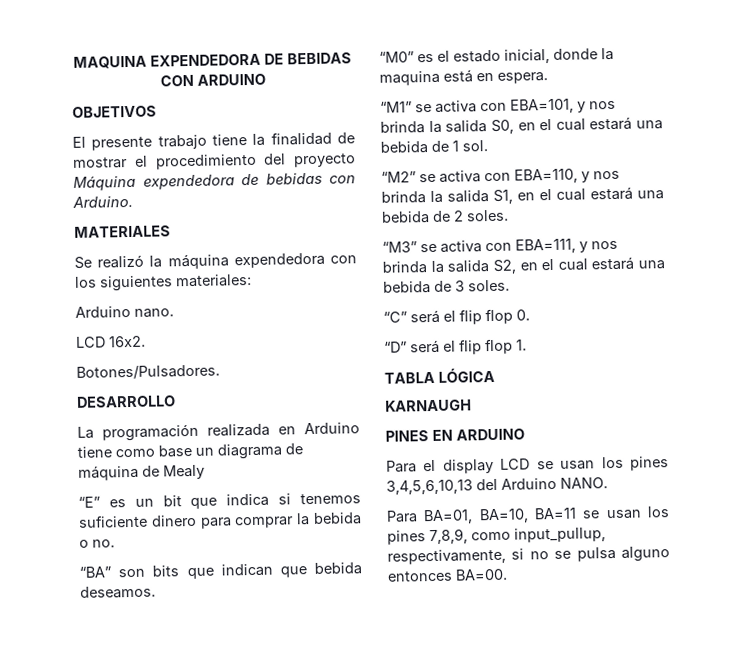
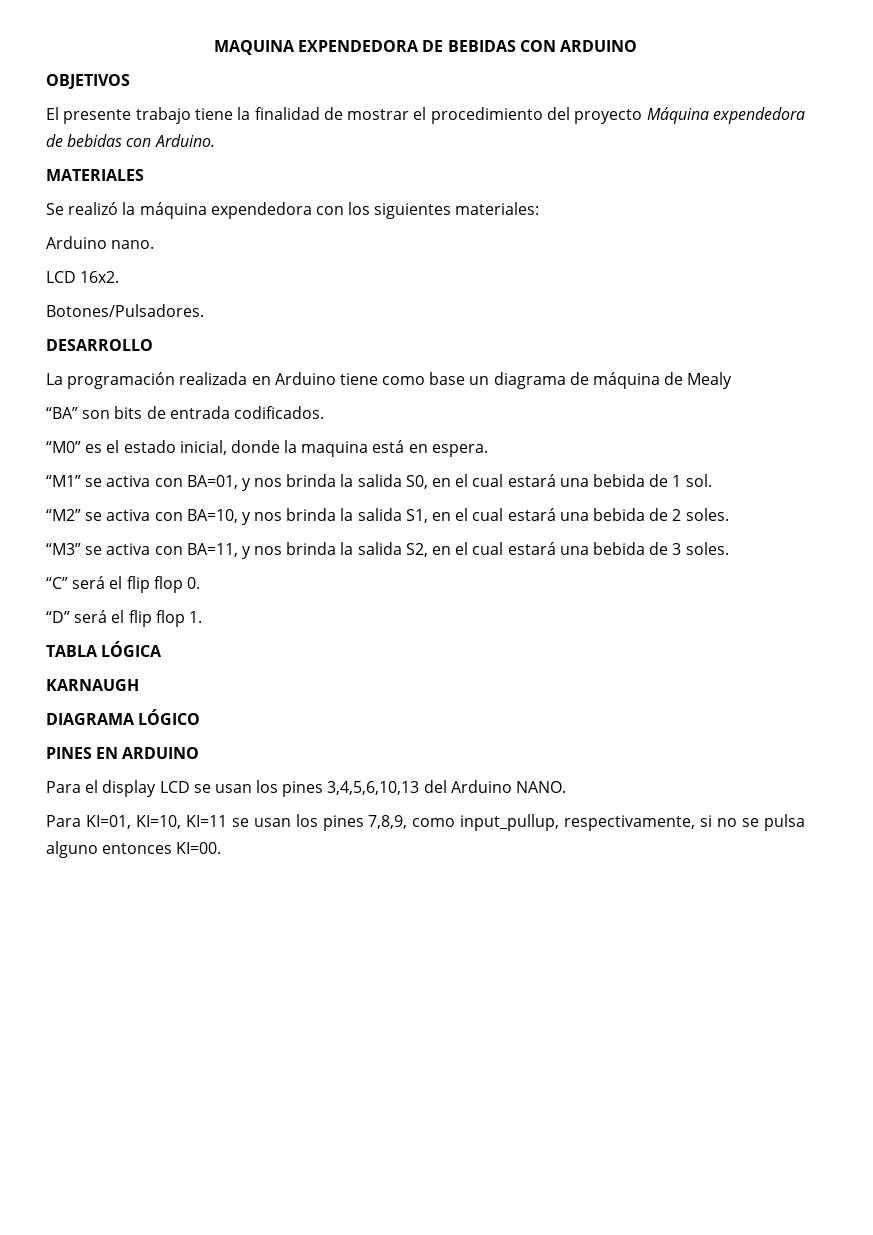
[78,493,361,510] [78,512,362,529] [79,539,115,548] [79,562,362,580] [80,585,156,599] “E” es un bit que indica si tenemos suficiente dinero para comprar la bebida o no. // “BA” son bits que indican que bebida deseamos. -> [46,406,324,419] “BA” son bits de entrada codificados.
[510,98,574,114] EBA=101, -> [186,475,238,489] BA=01,
[514,168,578,184] EBA=110, -> [186,509,238,523] BA=10,
[515,238,576,254] EBA=111, -> [186,543,238,557] BA=11,
(472, 405) none -> [46,709,201,725] // DIAGRAMA LÓGICO
[423,507,577,525] BA=01, BA=10, BA=11 -> [85,815,227,829] KI=01, KI=10, KI=11
[455,568,508,581] BA=00. -> [176,842,222,854] KI=00.

